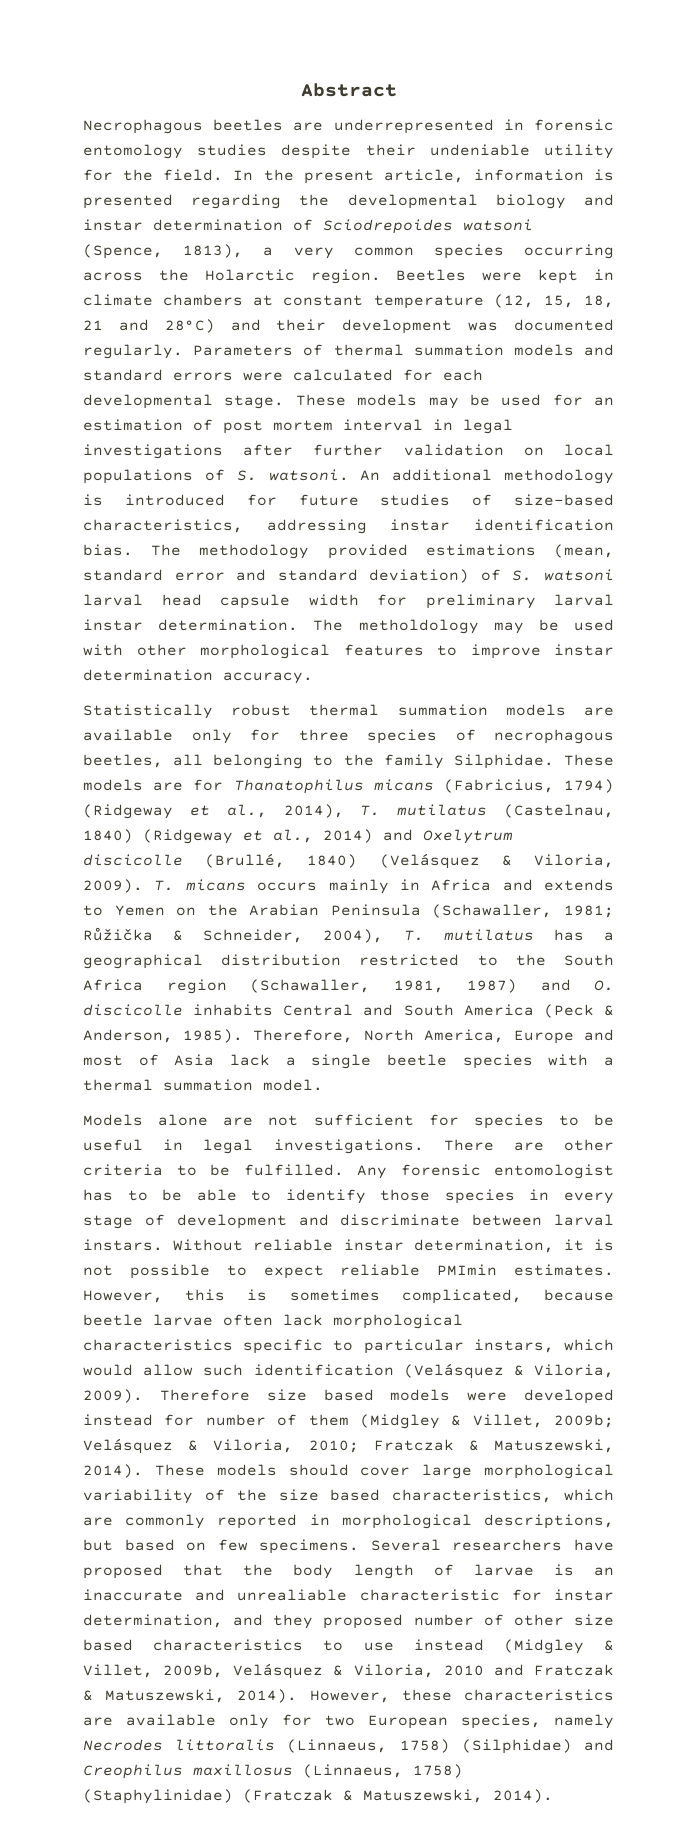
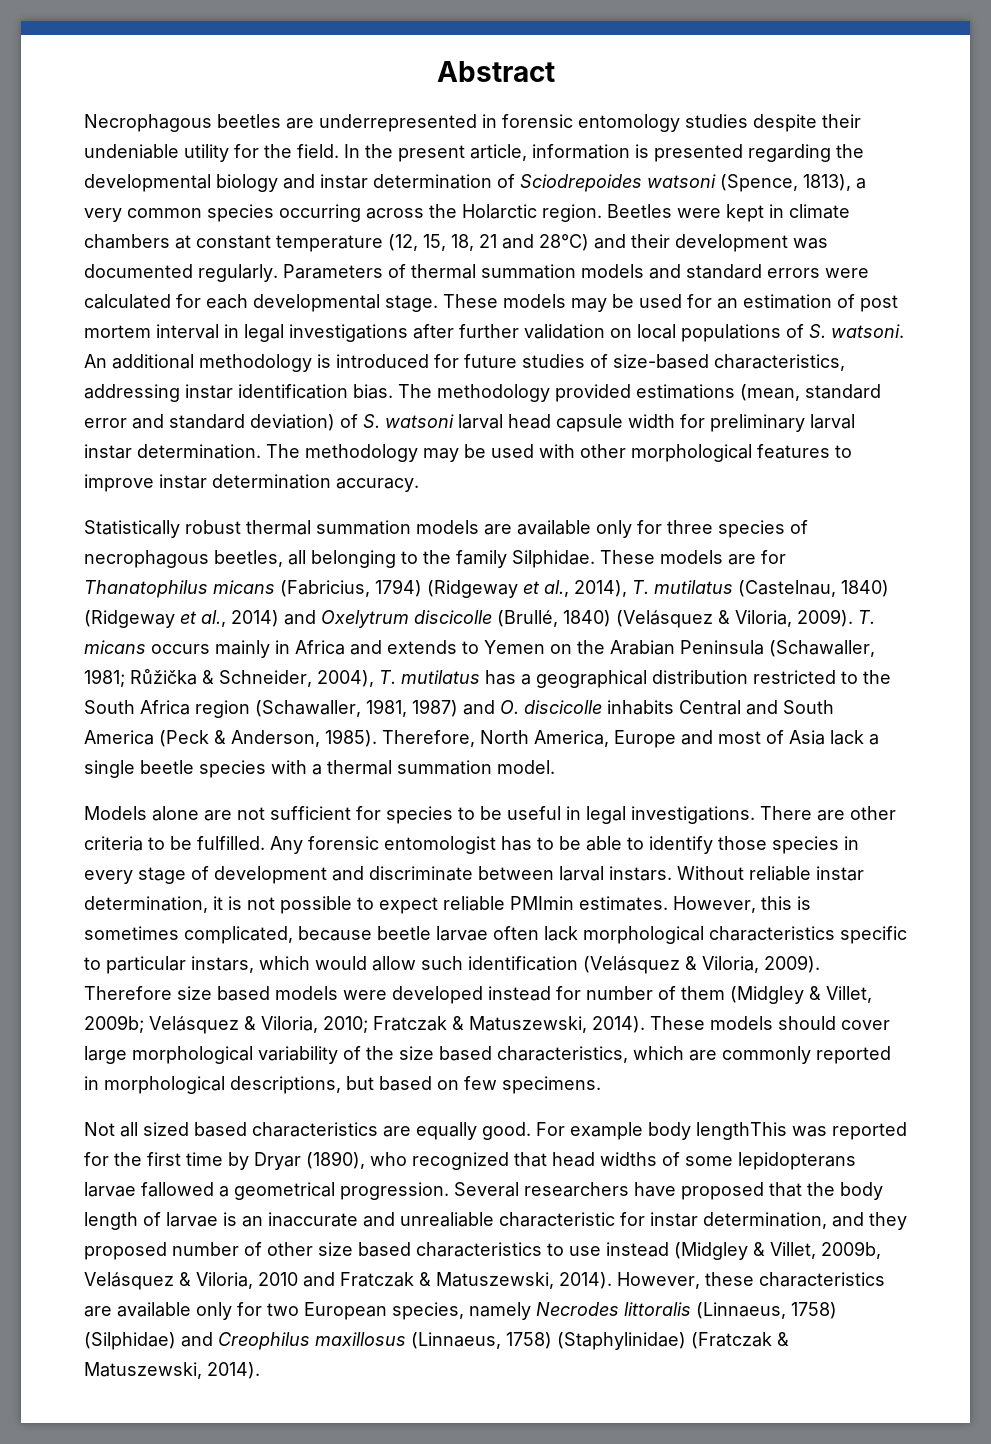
[358,619,479,634] metholdology -> [305,444,418,462] methodology
(360, 1546) none -> [84,1122,907,1140] [84,1151,856,1170] [84,1182,449,1200] // Not all sized based characteristics are equally good. For example body lengthThis was reported for the first time by Dryar (1890), who recognized that head widths of some lepidopterans larvae fallowed a geometrical progression.

